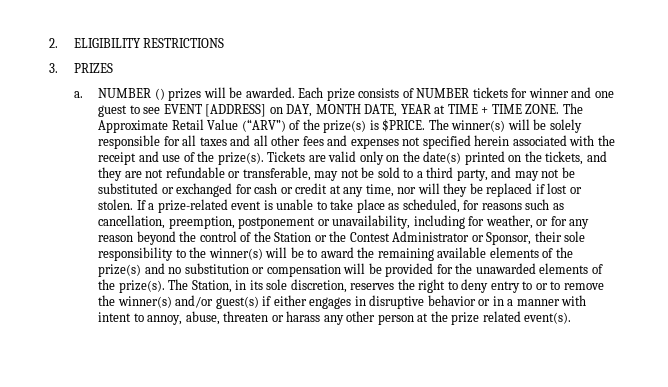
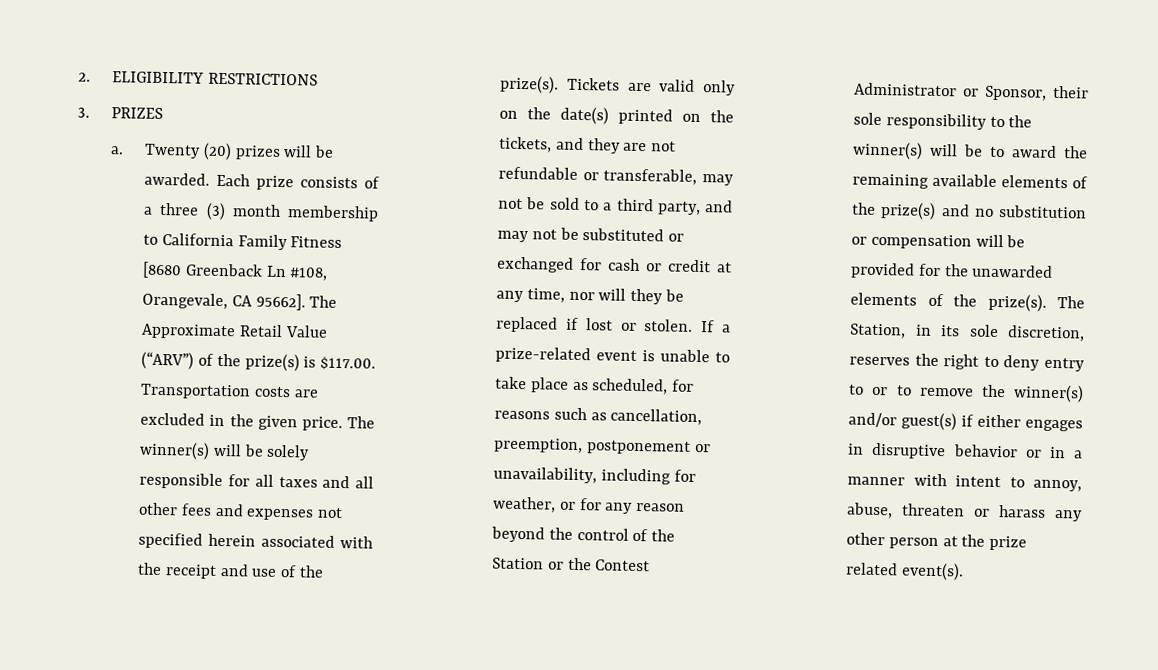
[98,88,165,100] NUMBER () -> [144,142,232,161] Twenty (20)
[416,87,614,98] [98,104,560,117] NUMBER tickets for winner and one guest to see EVENT [ADDRESS] on DAY, MONTH DATE, YEAR at TIME + TIME ZONE. -> [143,202,379,222] [143,232,343,251] [142,261,329,281] [142,292,306,311] a three (3) month membership to California Family Fitness [8680 Greenback Ln #108, Orangevale, CA 95662].
[382,119,426,132] $PRICE. -> [319,356,376,371] [140,383,319,400] [140,412,343,432] $117.00. Transportation costs are excluded in the given price.

